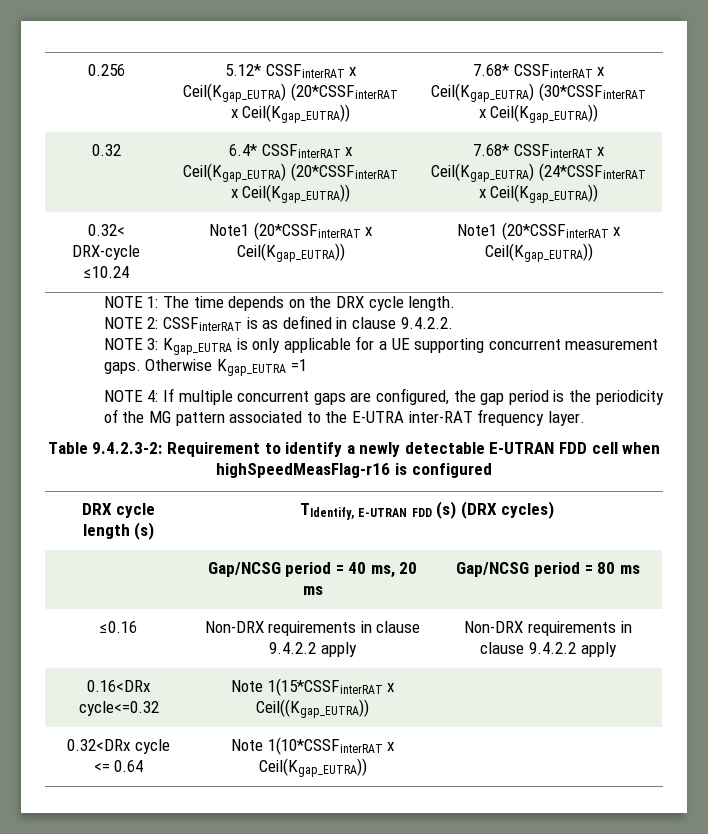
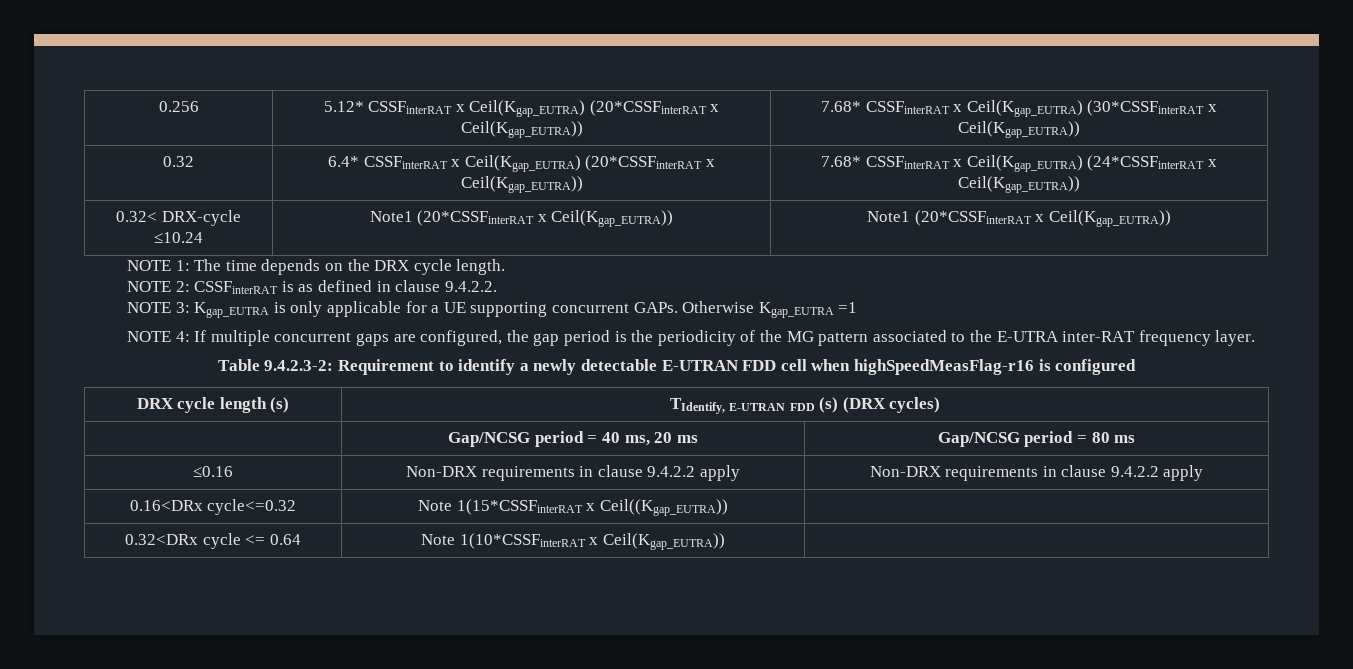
[565,339,659,350] [103,362,141,374] measurement gaps. -> [633,302,678,313] GAPs.

